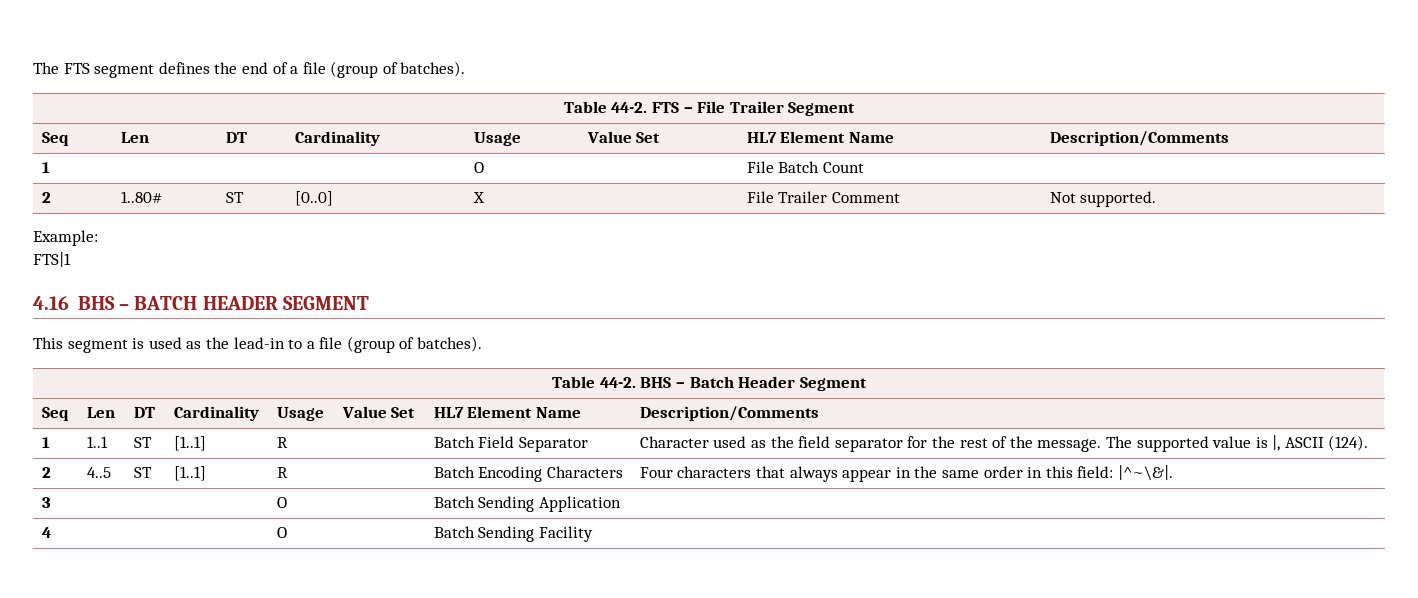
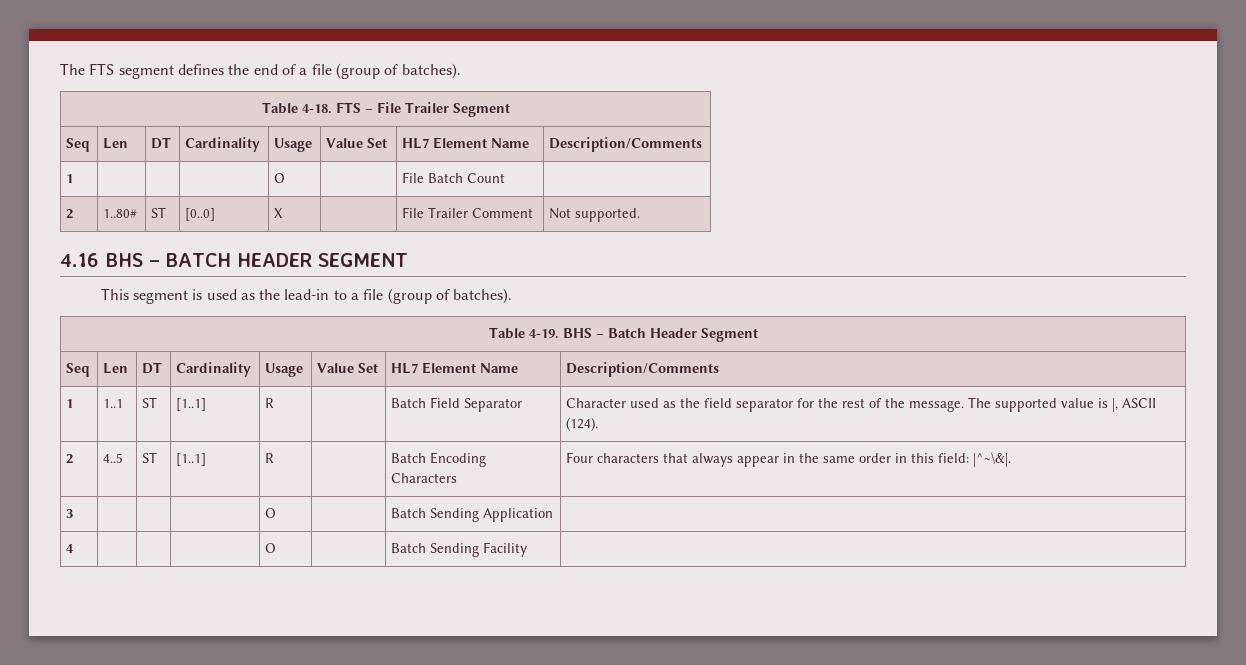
[611,102,648,113] 44-2. -> [301,104,332,114] 4-18.
[33,230,98,246] [33,252,71,267] // Example: // FTS|1 -> (641, 215) none
[599,377,636,388] 44-2. -> [528,329,559,339] 4-19.

